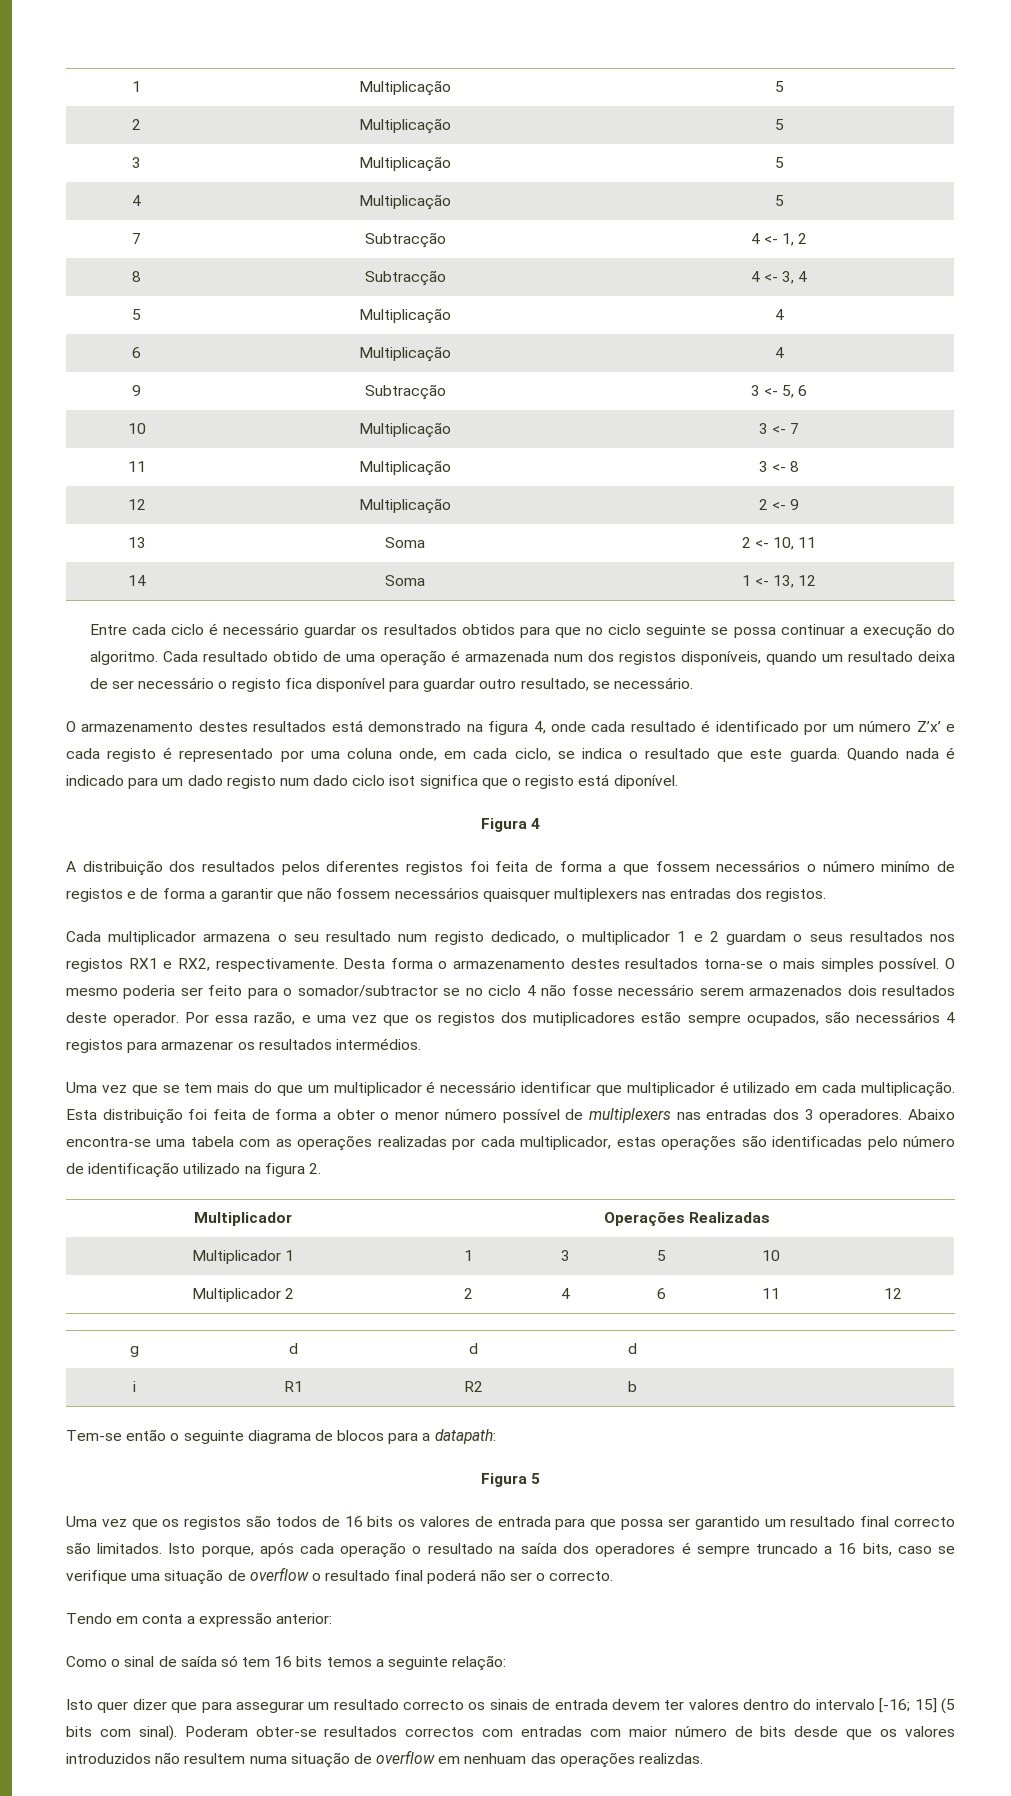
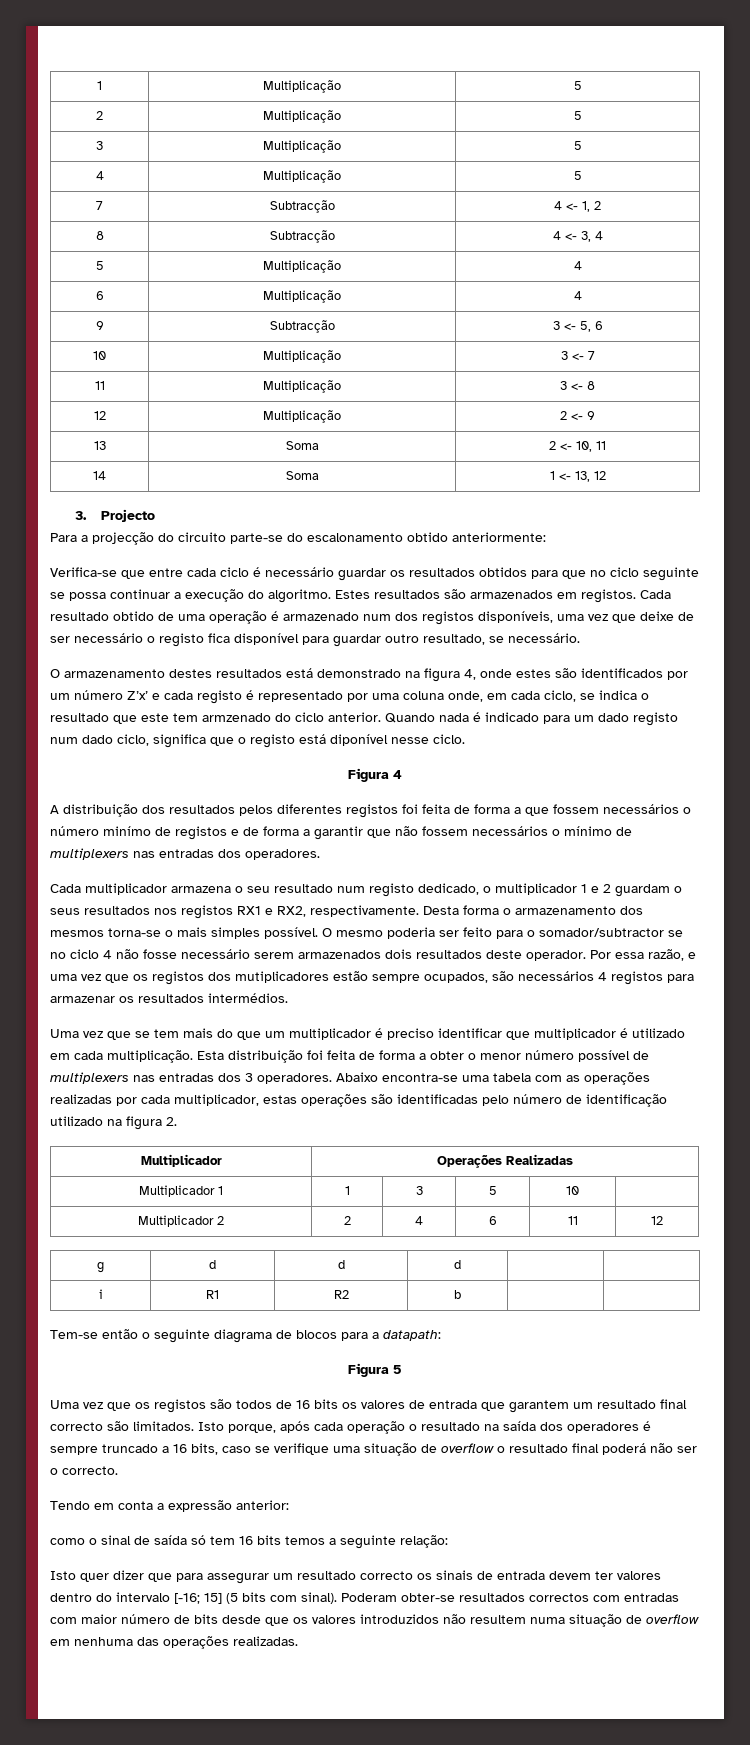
[89,624,127,635] Entre -> [75,509,155,522] [50,532,546,545] [50,567,183,579] 3. Projecto // Para a projecção do circuito parte-se do escalonamento obtido anteriormente: // Verifica-se que entre
(158, 658) none -> [335,589,636,603] Estes resultados são armazenados em registos.
[464,651,549,662] armazenada -> [283,612,359,621] armazenado
[765,651,956,665] quando um resultado deixa -> [557,611,674,623] uma vez que deixe
[591,720,799,732] cada resultado é identificado -> [516,668,663,678] estes são identificados
[789,748,840,762] guarda. -> [173,712,381,722] tem armzenado do ciclo anterior.
[352,775,416,786] ciclo isot -> [117,734,149,746] ciclo,
[613,775,678,789] diponível. -> [330,734,465,746] diponível nesse ciclo.
[482,888,826,902] quaisquer multiplexers nas entradas dos registos. -> [552,826,632,836] [50,848,320,860] o mínimo de multiplexers nas entradas dos operadores.
[570,958,699,969] destes resultados -> [620,906,643,915] [50,930,104,937] dos mesmos
[440,1081,517,1093] necessário -> [387,1028,434,1040] preciso
[555,1516,760,1530] para que possa ser garantido -> [481,1400,569,1413] que garantem
[66,1656,107,1667] Como -> [50,1538,85,1545] como
[464,1753,527,1764] nenhuam -> [74,1637,133,1646] nenhuma
[639,1753,704,1764] realizdas. -> [233,1636,298,1646] realizadas.

